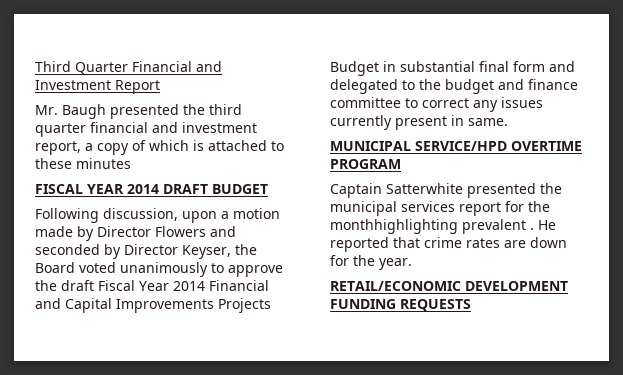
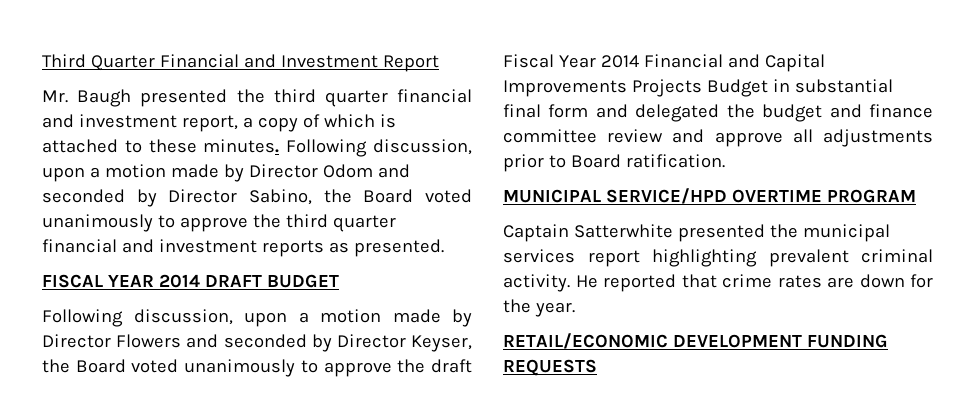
[76,158,131,169] minutes -> [203,139,472,157] [42,164,410,182] [42,189,473,207] [42,214,396,232] [42,239,444,257] minutes. Following discussion, upon a motion made by Director Odom and seconded by Director Sabino, the Board voted unanimously to approve the third quarter financial and investment reports as presented.
[402,80,415,90] to -> (720, 113) none
[405,97,543,112] [330,115,508,130] to correct any issues currently present in same. -> [607,129,933,147] [503,154,725,172] review and approve all adjustments prior to Board ratification.
[505,201,550,212] [330,219,534,234] for the monthhighlighting prevalent . -> [652,249,933,267] [503,274,570,292] highlighting prevalent criminal activity.

